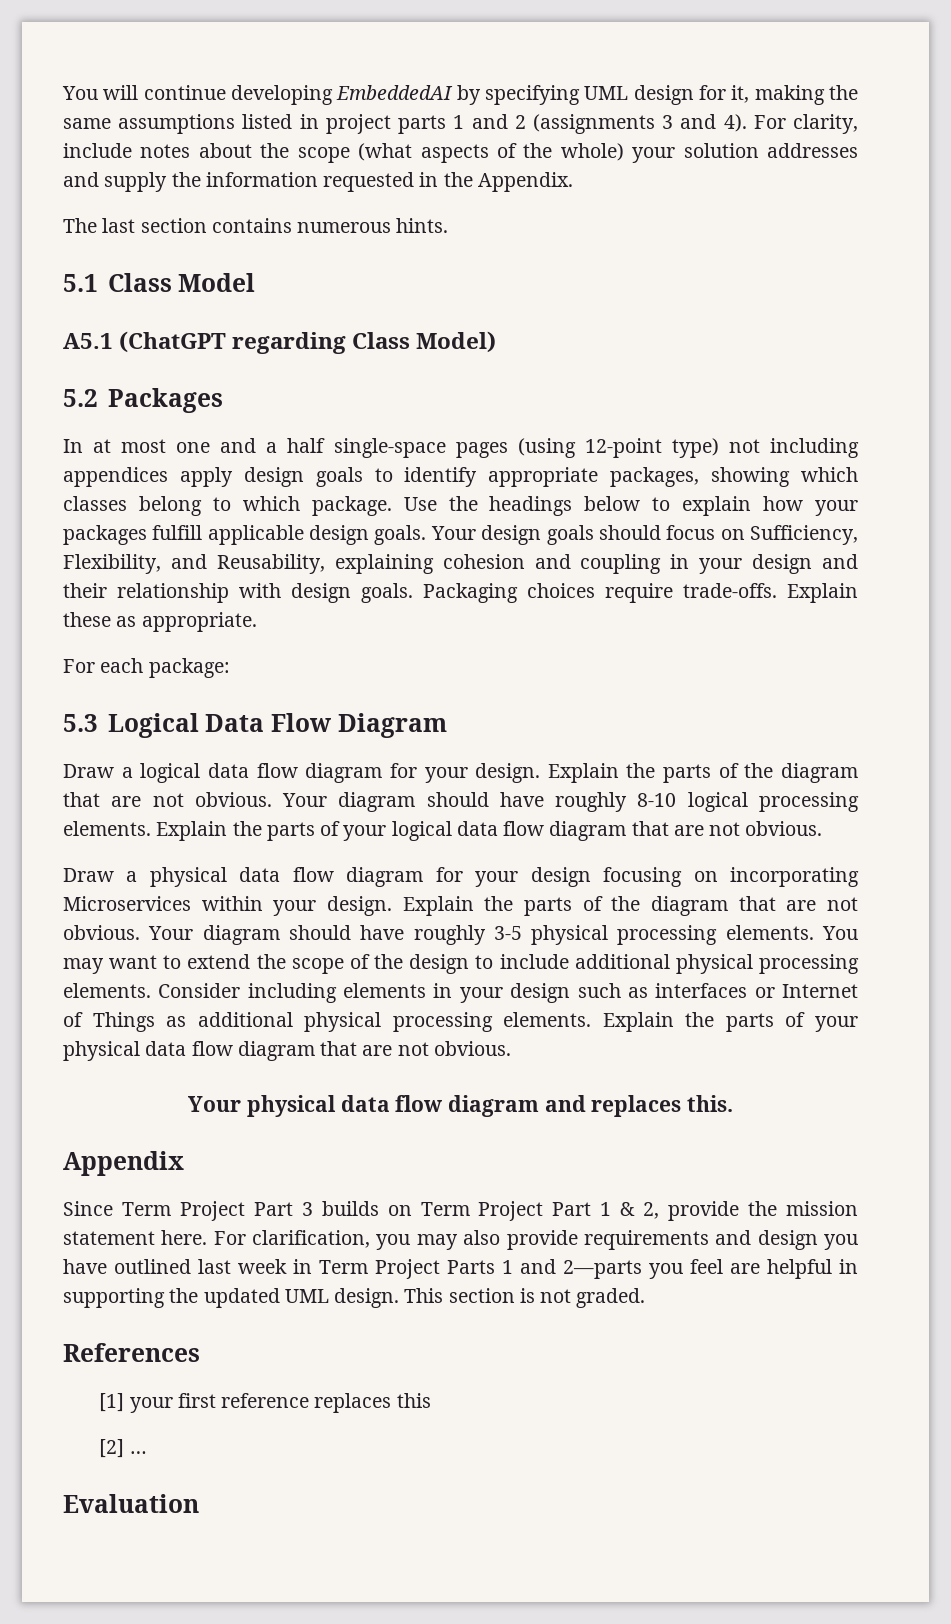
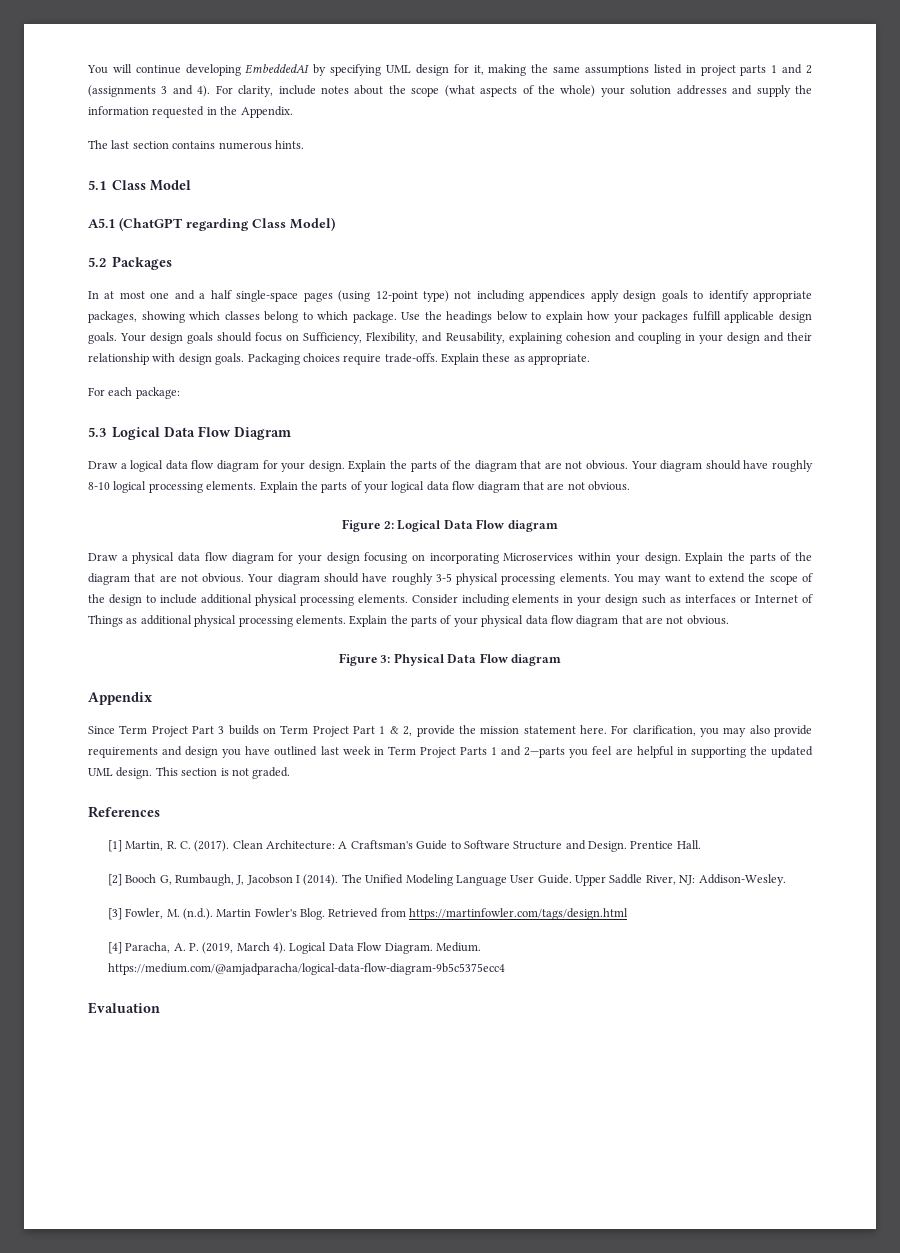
(823, 828) none -> [342,519,558,532] // Figure 2: Logical Data Flow diagram
[188,1095,733,1117] Your physical data flow diagram and replaces this. -> [338,653,562,666] Figure 3: Physical Data Flow diagram
[129,1393,431,1413] [99,1439,147,1458] your first reference replaces this // [2] … -> [125,840,701,852] [107,874,786,886] [107,908,629,920] [107,942,481,954] [107,963,505,975] Martin, R. C. (2017). Clean Architecture: A Craftsman's Guide to Software Structure and Design. Prentice Hall. // [2] Booch G, Rumbaugh, J, Jacobson I (2014). The Unified Modeling Language User Guide. Upper Saddle River, NJ: Addison-Wesley. // [3] Fowler, M. (n.d.). Martin Fowler's Blog. Retrieved from https://martinfowler.com/tags/design.html // [4] Paracha, A. P. (2019, March 4). Logical Data Flow Diagram. Medium. https://medium.com/@amjadparacha/logical-data-flow-diagram-9b5c5375ecc4

